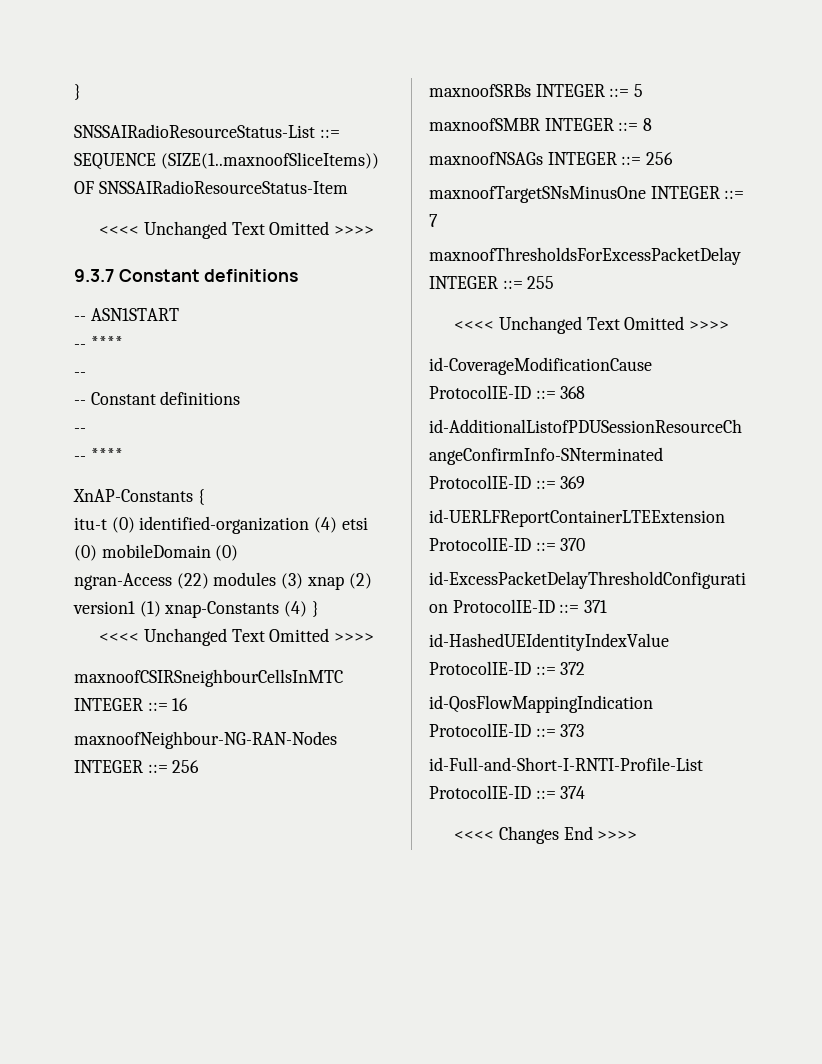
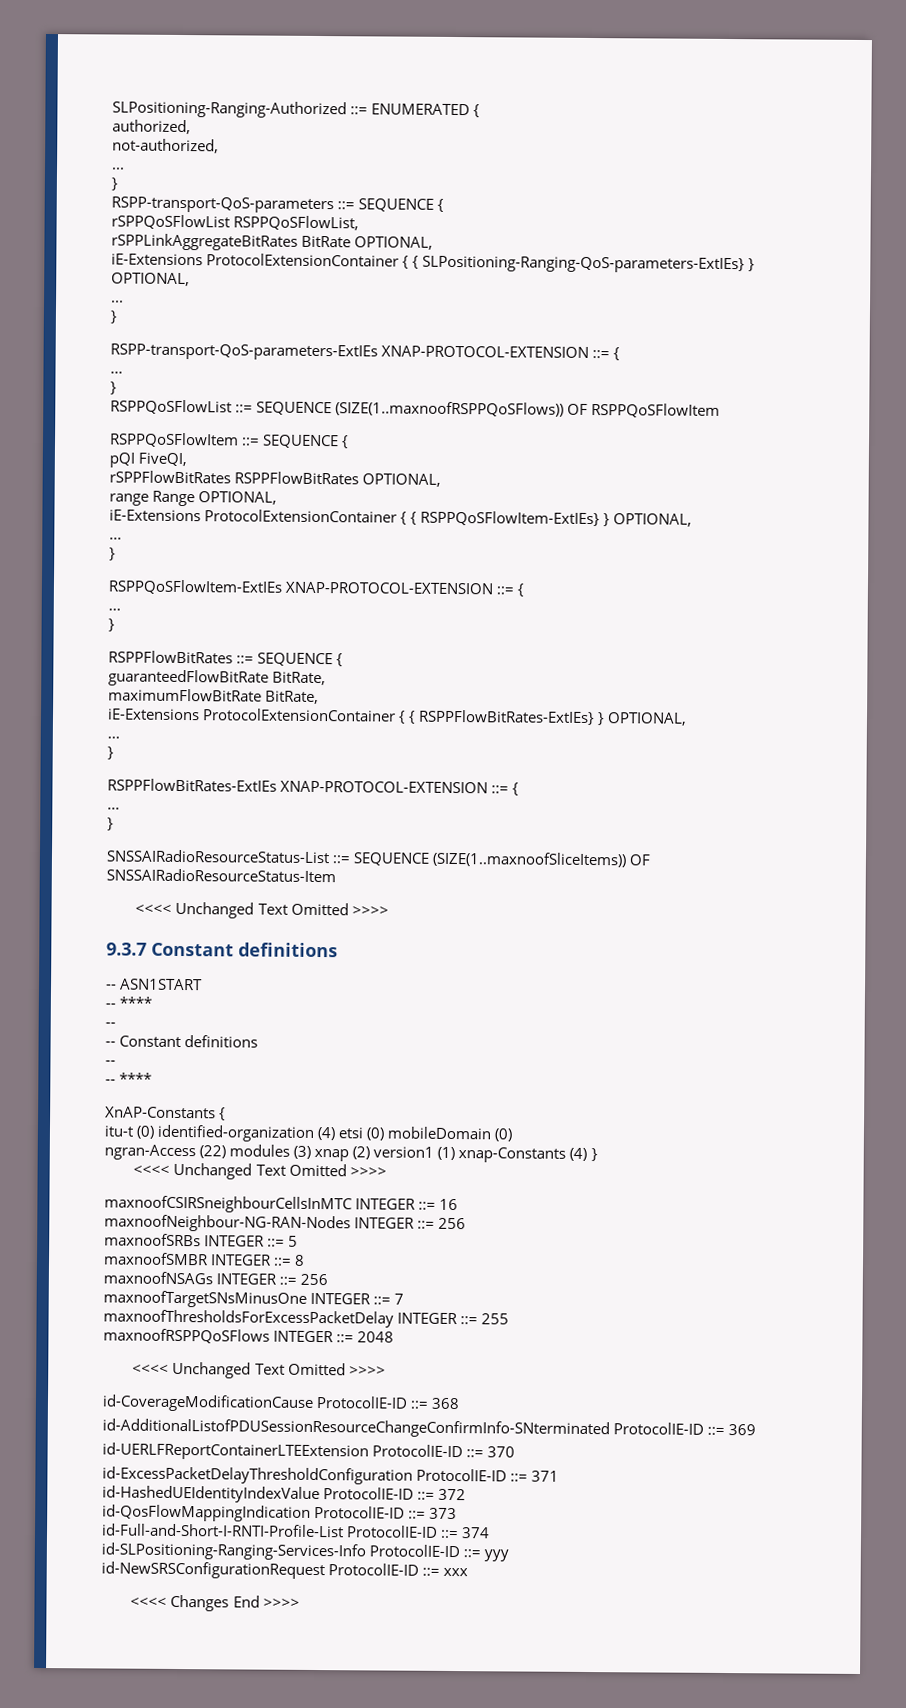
(74, 92) none -> [112,100,481,119] [112,119,191,135] [112,138,219,154] [112,167,125,170] [111,177,118,191] [111,196,445,214] [111,214,360,231] [111,233,434,251] [111,253,756,274] [111,272,190,287] [111,300,124,303] [110,310,117,324] [110,343,621,361] [110,371,123,374] [110,381,117,395] [110,399,721,418] [109,432,350,449] [109,452,188,468] [109,470,442,487] [109,490,278,507] [109,509,693,527] [109,537,122,540] [109,547,116,561] [108,579,525,597] [108,608,121,611] [108,618,115,632] [108,650,344,667] [108,669,327,687] [108,688,320,705] [107,708,688,726] [107,736,120,739] [107,746,114,760] [107,778,520,796] [107,807,120,810] SLPositioning-Ranging-Authorized ::= ENUMERATED { // authorized, // not-authorized, // ... // } // RSPP-transport-QoS-parameters ::= SEQUENCE { // rSPPQoSFlowList RSPPQoSFlowList, // rSPPLinkAggregateBitRates BitRate OPTIONAL, // iE-Extensions ProtocolExtensionContainer { { SLPositioning-Ranging-QoS-parameters-ExtIEs} } OPTIONAL, // ... // } // RSPP-transport-QoS-parameters-ExtIEs XNAP-PROTOCOL-EXTENSION ::= { // ... // } // RSPPQoSFlowList ::= SEQUENCE (SIZE(1..maxnoofRSPPQoSFlows)) OF RSPPQoSFlowItem // RSPPQoSFlowItem ::= SEQUENCE { // pQI FiveQI, // rSPPFlowBitRates RSPPFlowBitRates OPTIONAL, // range Range OPTIONAL, // iE-Extensions ProtocolExtensionContainer { { RSPPQoSFlowItem-ExtIEs} } OPTIONAL, // ... // } // RSPPQoSFlowItem-ExtIEs XNAP-PROTOCOL-EXTENSION ::= { // ... // } // RSPPFlowBitRates ::= SEQUENCE { // guaranteedFlowBitRate BitRate, // maximumFlowBitRate BitRate, // iE-Extensions ProtocolExtensionContainer { { RSPPFlowBitRates-ExtIEs} } OPTIONAL, // ... // } // RSPPFlowBitRates-ExtIEs XNAP-PROTOCOL-EXTENSION ::= { // ... //
(555, 282) none -> [103,1328,395,1344] // maxnoofRSPPQoSFlows INTEGER ::= 2048
(586, 792) none -> [101,1542,510,1562] [101,1561,469,1580] // id-SLPositioning-Ranging-Services-Info ProtocolIE-ID ::= yyy // id-NewSRSConfigurationRequest ProtocolIE-ID ::= xxx

